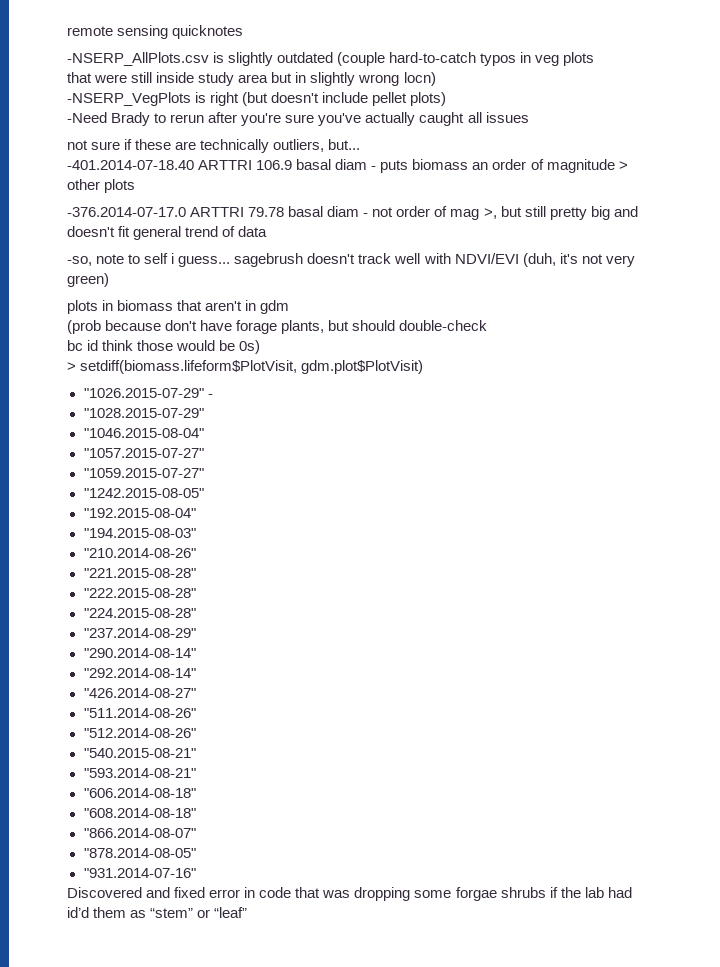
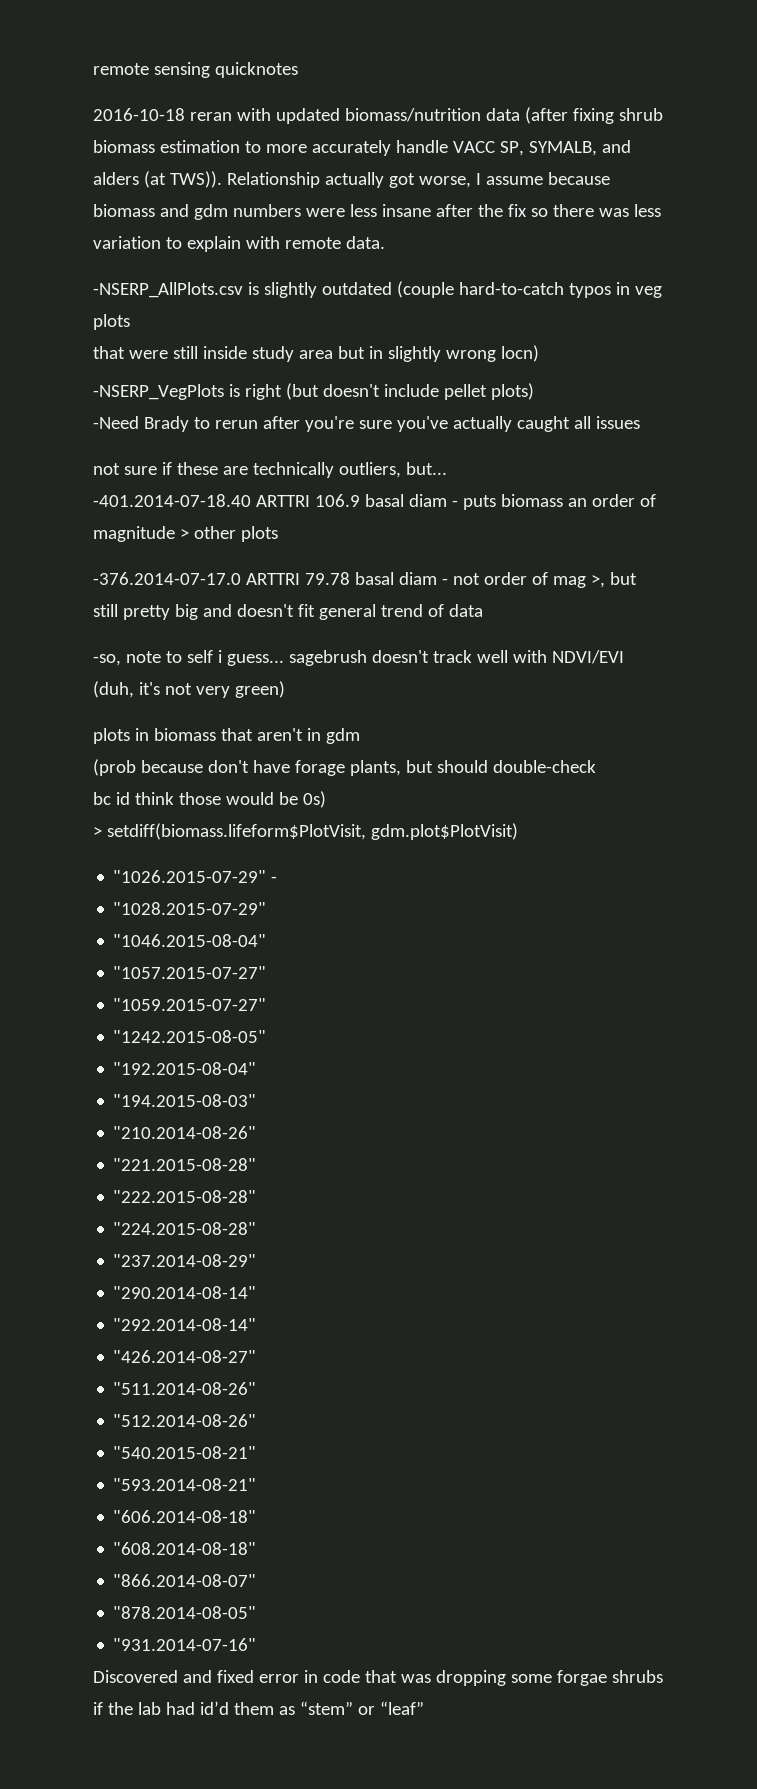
(244, 32) none -> [93,107,663,124] [93,140,631,156] [93,171,610,188] [93,204,661,220] [93,236,385,252] // 2016-10-18 reran with updated biomass/nutrition data (after fixing shrub biomass estimation to more accurately handle VACC SP, SYMALB, and alders (at TWS)). Relationship actually got worse, I assume because biomass and gdm numbers were less insane after the fix so there was less variation to explain with remote data.

